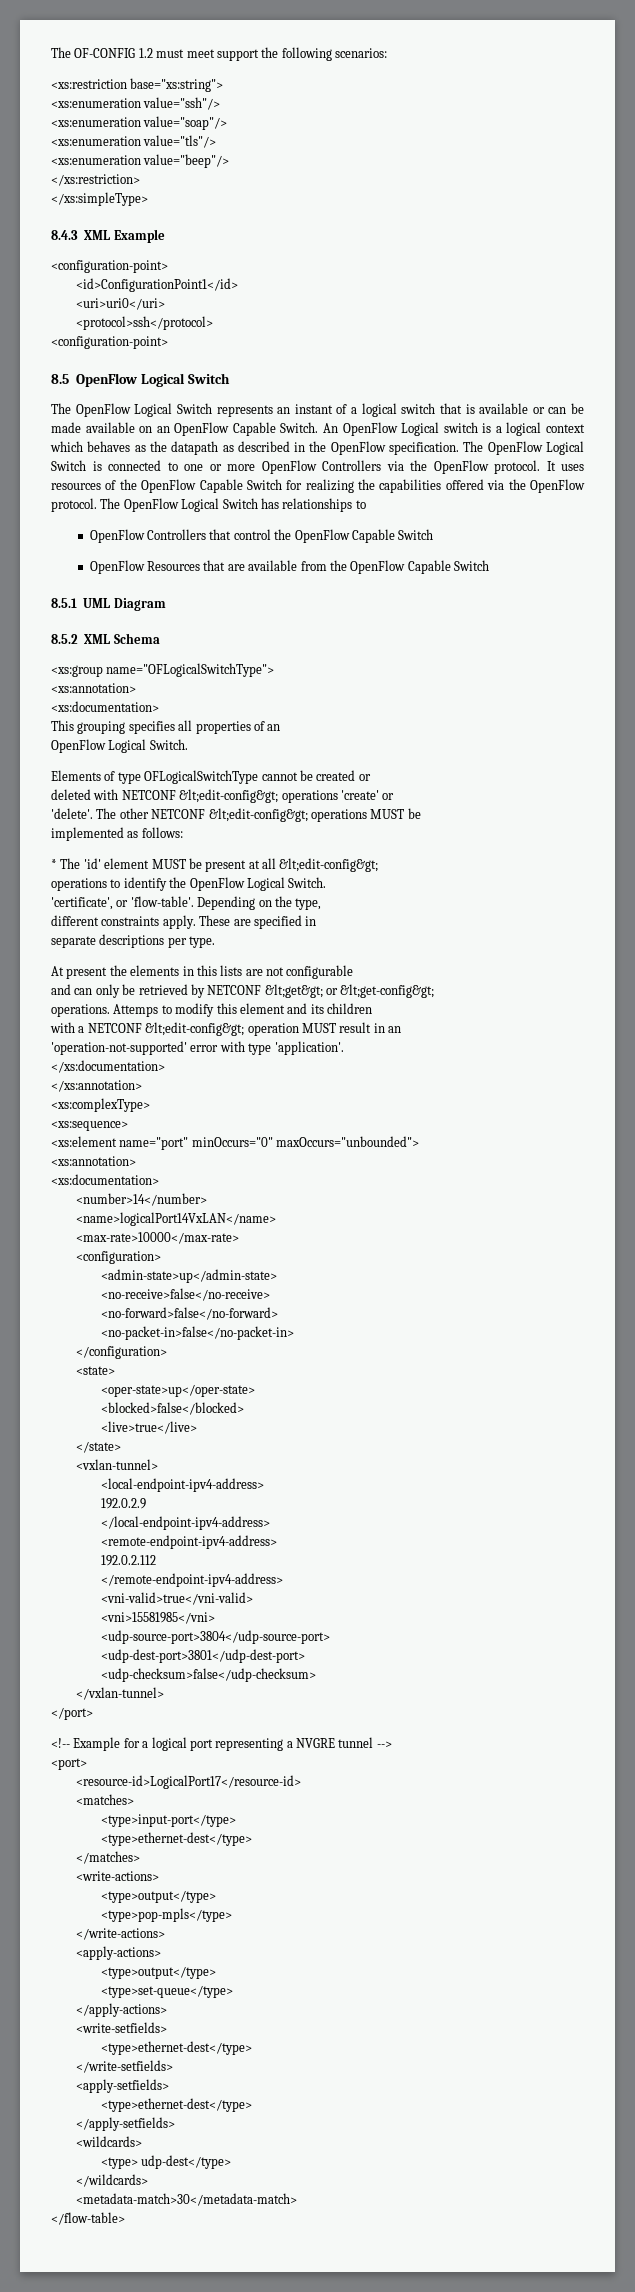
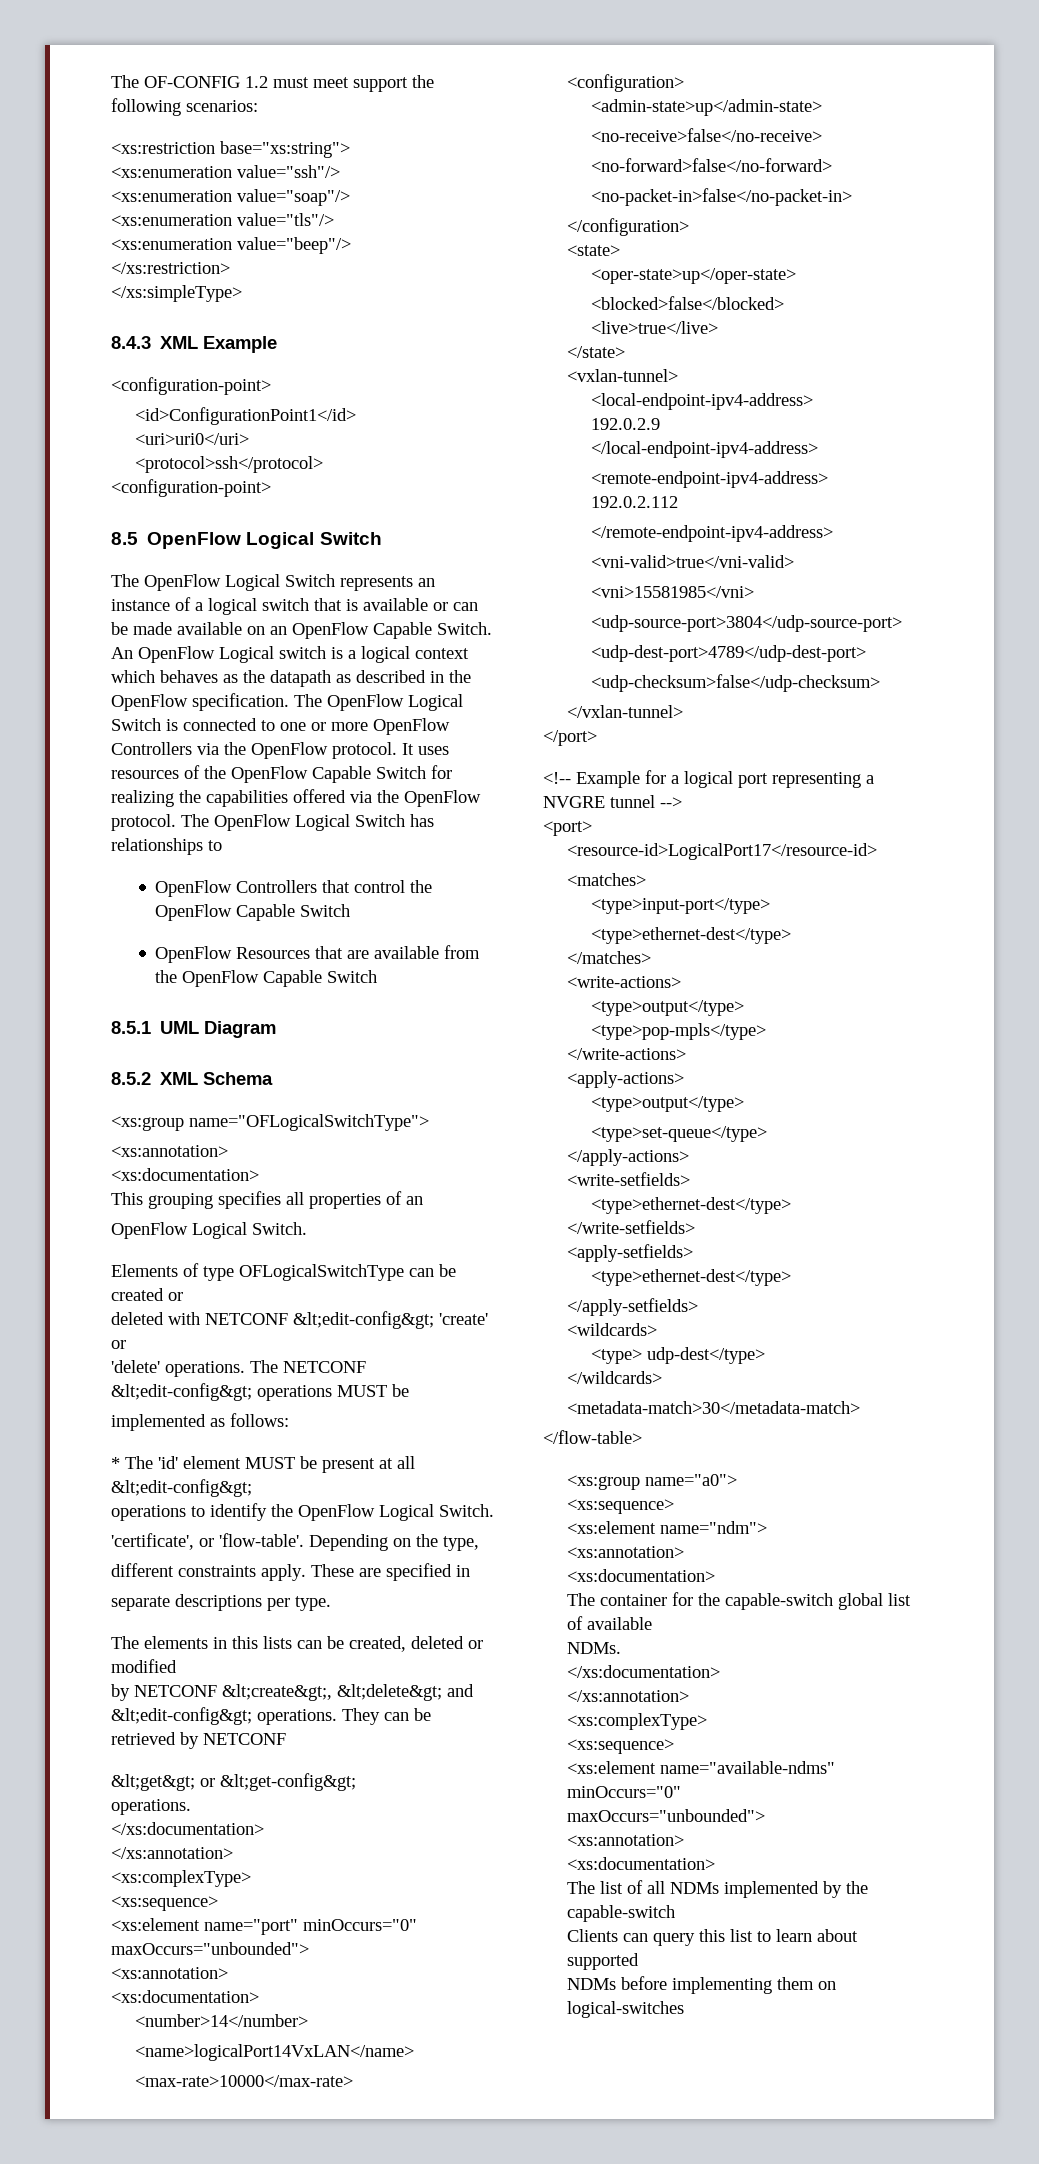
[294,404,333,414] instant -> [111,599,170,611] instance
[261,772,298,781] cannot -> [409,1268,434,1277] can
[281,790,338,803] operations -> (434, 1320) none
[51,808,149,819] 'delete'. The other -> [111,1360,278,1377] 'delete' operations. The
[51,965,127,979] At present the -> [111,1636,139,1649] The
[245,965,354,979] [51,984,120,998] are not configurable // and can only -> [297,1636,483,1652] [111,1659,177,1673] [111,1684,474,1701] [111,1707,409,1725] can be created, deleted or modified // by NETCONF &lt;create&gt;, &lt;delete&gt; and &lt;edit-config&gt; operations. They can
(262, 990) none -> (286, 1739) //
[113,1003,372,1017] [50,1022,401,1036] [51,1041,344,1055] Attemps to modify this element and its children // with a NETCONF &lt;edit-config&gt; operation MUST result in an // 'operation-not-supported' error with type 'application'. -> (191, 1807) none
[100,1649,305,1663] <udp-dest-port>3801</udp-dest-port> -> [591,645,867,662] <udp-dest-port>4789</udp-dest-port>
(125, 2218) none -> [567,1474,738,1490] [567,1499,675,1514] [567,1521,768,1534] [567,1546,685,1558] [567,1569,716,1582] [567,1592,912,1610] [567,1616,653,1630] [567,1642,622,1654] [567,1665,721,1678] [567,1690,690,1702] [567,1713,708,1730] [567,1739,675,1754] [567,1761,836,1774] [567,1786,682,1798] [567,1809,766,1822] [567,1834,685,1846] [567,1857,716,1870] [567,1880,869,1898] [567,1905,676,1922] [567,1929,859,1946] [567,1953,640,1970] [567,1976,837,1994] [567,2001,685,2018] // <xs:group name="a0"> // <xs:sequence> // <xs:element name="ndm"> // <xs:annotation> // <xs:documentation> // The container for the capable-switch global list of available // NDMs. // </xs:documentation> // </xs:annotation> // <xs:complexType> // <xs:sequence> // <xs:element name="available-ndms" minOccurs="0" // maxOccurs="unbounded"> // <xs:annotation> // <xs:documentation> // The list of all NDMs implemented by the capable-switch // Clients can query this list to learn about supported // NDMs before implementing them on logical-switches

